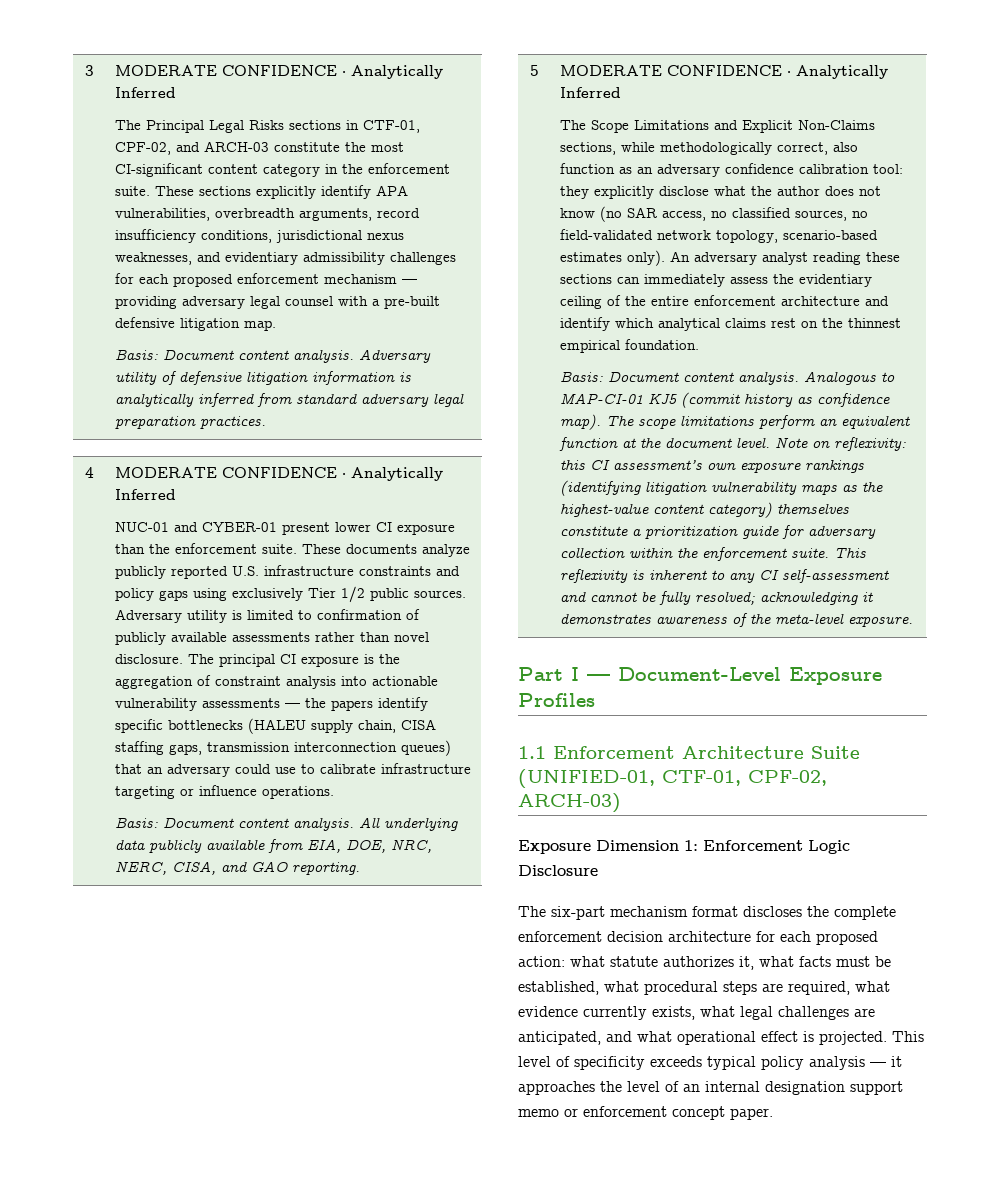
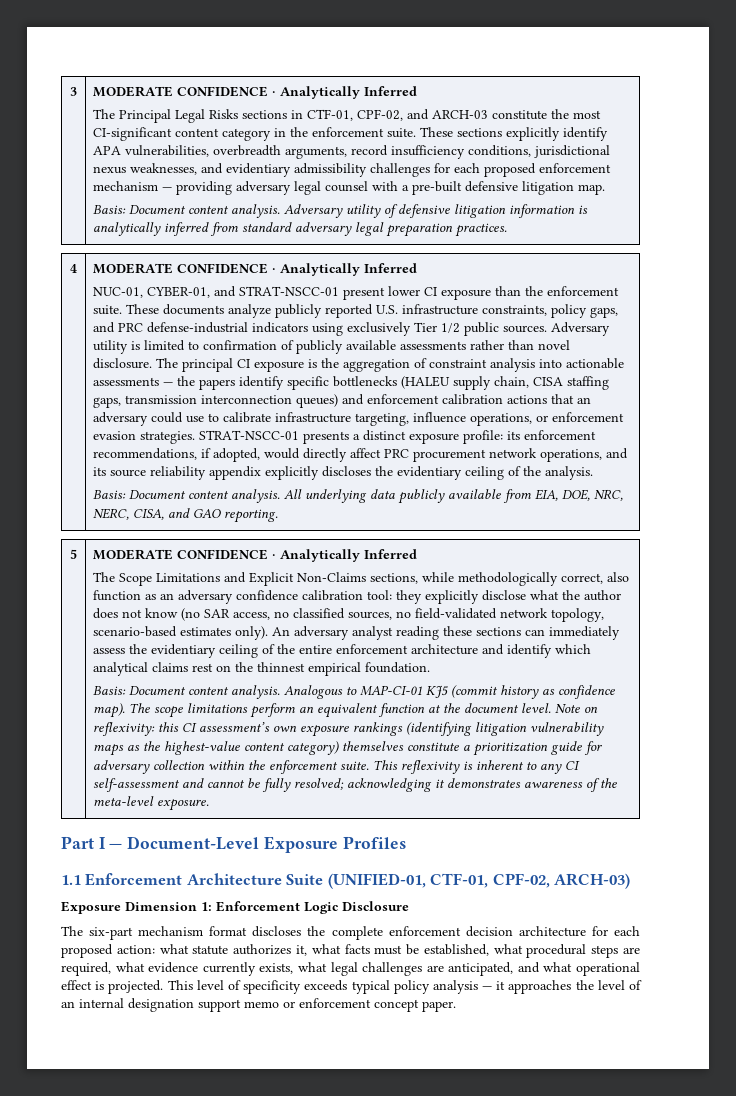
[114,522,277,532] NUC-01 and CYBER-01 -> [93,286,340,298] NUC-01, CYBER-01, and STRAT-NSCC-01
[358,566,460,576] [114,588,188,601] constraints and policy gaps -> [482,304,619,318] [93,322,309,333] constraints, policy gaps, and PRC defense-industrial indicators
[114,698,197,711] vulnerability -> (625, 363) none
(451, 748) none -> [342,394,548,405] and enforcement calibration actions
[114,785,334,799] targeting or influence operations. -> [355,412,625,426] [93,430,597,444] [93,448,629,462] [93,466,594,480] targeting, influence operations, or enforcement evasion strategies. STRAT-NSCC-01 presents a distinct exposure profile: its enforcement recommendations, if adopted, would directly affect PRC procurement network operations, and its source reliability appendix explicitly discloses the evidentiary ceiling of the analysis.

